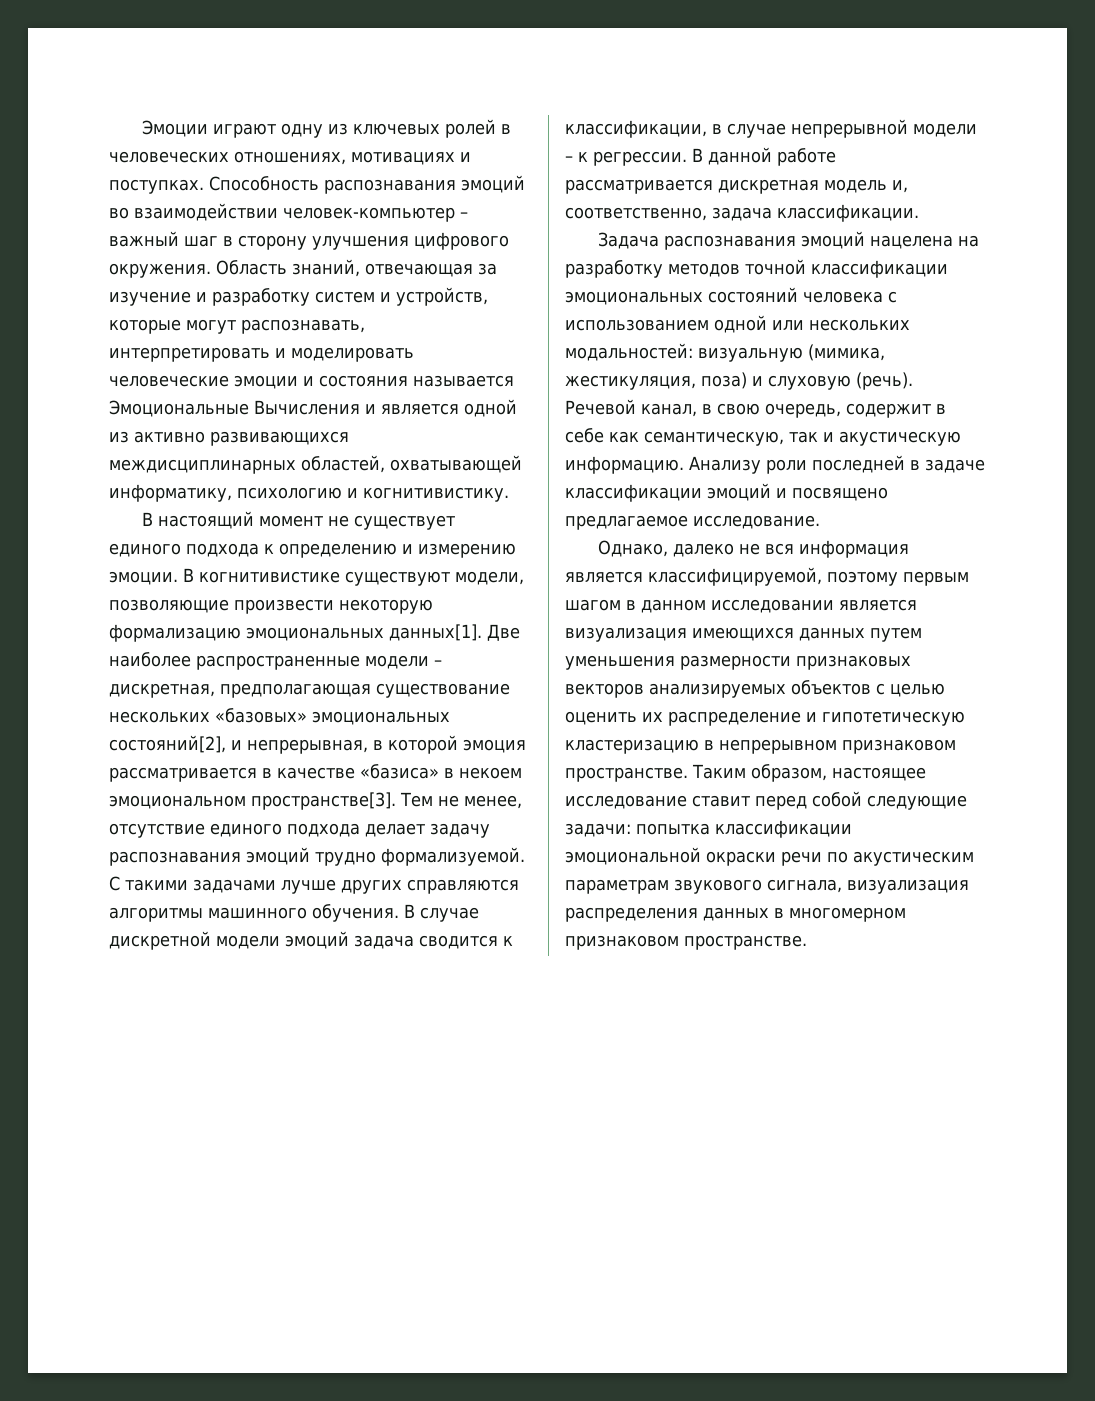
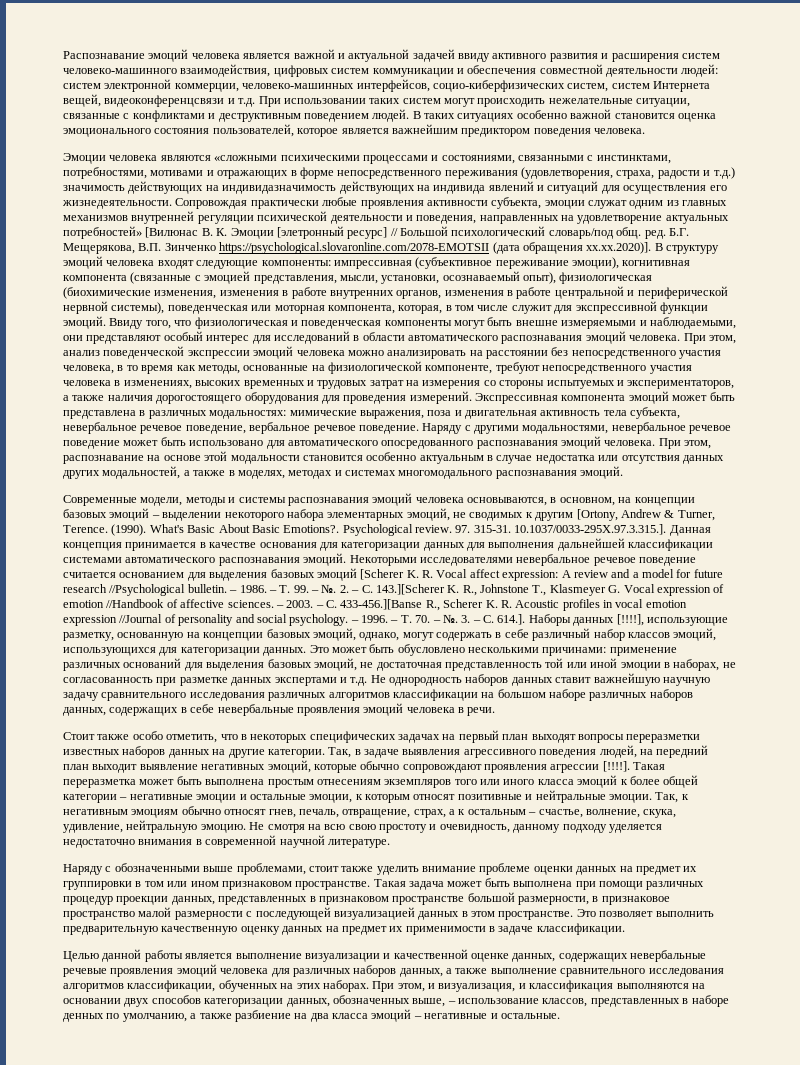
[142,119,512,138] [109,151,471,165] [109,175,525,194] [109,203,468,222] [109,231,509,250] [109,259,497,278] [109,287,488,306] [109,319,365,334] [109,347,414,362] [109,375,514,389] [109,399,517,417] [109,431,349,446] [109,455,522,474] [109,484,509,502] [142,511,456,530] [109,543,516,558] [109,568,524,586] [109,599,433,614] [109,624,520,642] [109,652,442,670] [109,683,510,698] [109,708,450,725] [109,735,526,754] [109,764,522,782] [109,792,522,810] [109,823,490,838] [109,847,525,866] [109,876,519,894] [109,904,479,922] [109,931,513,950] [565,119,977,138] [565,147,836,166] [565,179,908,194] [565,204,919,222] [598,231,980,250] [565,259,948,278] [565,287,897,305] [565,315,910,333] [565,343,885,362] [565,372,913,390] [565,399,946,418] [565,428,961,446] [565,455,985,474] [565,483,888,502] [565,515,820,530] [598,540,910,558] [565,567,969,586] [565,599,917,613] [565,627,922,642] [565,655,911,670] [565,680,945,698] [565,711,965,726] [565,739,956,754] [565,764,926,782] [565,791,967,810] [565,820,852,838] [565,847,974,866] [565,879,969,894] [565,907,906,922] [565,935,807,950] Эмоции играют одну из ключевых ролей в человеческих отношениях, мотивациях и поступках. Способность распознавания эмоций во взаимодействии человек-компьютер – важный шаг в сторону улучшения цифрового окружения. Область знаний, отвечающая за изучение и разработку систем и устройств, которые могут распознавать, интерпретировать и моделировать человеческие эмоции и состояния называется Эмоциональные Вычисления и является одной из активно развивающихся междисциплинарных областей, охватывающей информатику, психологию и когнитивистику. // В настоящий момент не существует единого подхода к определению и измерению эмоции. В когнитивистике существуют модели, позволяющие произвести некоторую формализацию эмоциональных данных[1]. Две наиболее распространенные модели – дискретная, предполагающая существование нескольких «базовых» эмоциональных состояний[2], и непрерывная, в которой эмоция рассматривается в качестве «базиса» в некоем эмоциональном пространстве[3]. Тем не менее, отсутствие единого подхода делает задачу распознавания эмоций трудно формализуемой. С такими задачами лучше других справляются алгоритмы машинного обучения. В случае дискретной модели эмоций задача сводится к классификации, в случае непрерывной модели – к регрессии. В данной работе рассматривается дискретная модель и, соответственно, задача классификации. // Задача распознавания эмоций нацелена на разработку методов точной классификации эмоциональных состояний человека с использованием одной или нескольких модальностей: визуальную (мимика, жестикуляция, поза) и слуховую (речь). Речевой канал, в свою очередь, содержит в себе как семантическую, так и акустическую информацию. Анализу роли последней в задаче классификации эмоций и посвящено предлагаемое исследование. // Однако, далеко не вся информация является классифицируемой, поэтому первым шагом в данном исследовании является визуализация имеющихся данных путем уменьшения размерности признаковых векторов анализируемых объектов с целью оценить их распределение и гипотетическую кластеризацию в непрерывном признаковом пространстве. Таким образом, настоящее исследование ставит перед собой следующие задачи: попытка классификации эмоциональной окраски речи по акустическим параметрам звукового сигнала, визуализация распределения данных в многомерном признаковом пространстве. -> [63,49,720,62] [63,64,719,77] [63,79,710,92] [63,94,691,107] [63,109,716,122] [63,124,645,137] [63,153,671,164] [63,167,735,179] [63,181,727,194] [62,197,728,209] [63,211,729,224] [63,226,689,239] [63,242,719,254] [63,256,691,269] [63,271,653,284] [63,286,728,299] [63,301,708,314] [63,316,736,329] [63,331,736,344] [63,346,722,359] [63,361,692,374] [63,380,735,389] [63,391,735,404] [63,407,681,419] [63,422,732,434] [63,436,712,449] [63,451,724,464] [63,466,624,479] [63,493,695,506] [63,508,715,521] [63,524,711,536] [63,538,714,551] [63,553,696,566] [63,568,723,581] [63,584,725,596] [63,599,687,611] [63,614,728,626] [63,628,717,641] [63,644,677,656] [63,658,736,671] [63,673,710,686] [63,689,693,701] [63,703,496,716] [63,730,701,743] [63,745,709,758] [63,760,666,773] [63,775,699,788] [63,790,689,803] [63,806,677,818] [63,820,662,833] [63,835,390,848] [63,863,698,875] [63,878,705,890] [63,892,670,905] [63,907,714,920] [63,923,625,935] [63,949,707,962] [63,964,724,977] [63,980,705,992] [63,995,729,1007] [63,1009,560,1022] Распознавание эмоций человека является важной и актуальной задачей ввиду активного развития и расширения систем человеко-машинного взаимодействия, цифровых систем коммуникации и обеспечения совместной деятельности людей: систем электронной коммерции, человеко-машинных интерфейсов, социо-киберфизических систем, систем Интернета вещей, видеоконференцсвязи и т.д. При использовании таких систем могут происходить нежелательные ситуации, связанные с конфликтами и деструктивным поведением людей. В таких ситуациях особенно важной становится оценка эмоционального состояния пользователей, которое является важнейшим предиктором поведения человека. // Эмоции человека являются «сложными психическими процессами и состояниями, связанными с инстинктами, потребностями, мотивами и отражающих в форме непосредственного переживания (удовлетворения, страха, радости и т.д.) значимость действующих на индивидазначимость действующих на индивида явлений и ситуаций для осуществления его жизнедеятельности. Сопровождая практически любые проявления активности субъекта, эмоции служат одним из главных механизмов внутренней регуляции психической деятельности и поведения, направленных на удовлетворение актуальных потребностей» [Вилюнас В. К. Эмоции [элетронный ресурс] // Большой психологический словарь/под общ. ред. Б.Г. Мещерякова, В.П. Зинченко https://psychological.slovaronline.com/2078-EMOTSII (дата обращения хх.хх.2020)]. В структуру эмоций человека входят следующие компоненты: импрессивная (субъективное переживание эмоции), когнитивная компонента (связанные с эмоцией представления, мысли, установки, осознаваемый опыт), физиологическая (биохимические изменения, изменения в работе внутренних органов, изменения в работе центральной и периферической нервной системы), поведенческая или моторная компонента, которая, в том числе служит для экспрессивной функции эмоций. Ввиду того, что физиологическая и поведенческая компоненты могут быть внешне измеряемыми и наблюдаемыми, они представляют особый интерес для исследований в области автоматического распознавания эмоций человека. При этом, анализ поведенческой экспрессии эмоций человека можно анализировать на расстоянии без непосредственного участия человека, в то время как методы, основанные на физиологической компоненте, требуют непосредственного участия человека в изменениях, высоких временных и трудовых затрат на измерения со стороны испытуемых и экспериментаторов, а также наличия дорогостоящего оборудования для проведения измерений. Экспрессивная компонента эмоций может быть представлена в различных модальностях: мимические выражения, поза и двигательная активность тела субъекта, невербальное речевое поведение, вербальное речевое поведение. Наряду с другими модальностями, невербальное речевое поведение может быть использовано для автоматического опосредованного распознавания эмоций человека. При этом, распознавание на основе этой модальности становится особенно актуальным в случае недостатка или отсутствия данных других модальностей, а также в моделях, методах и системах многомодального распознавания эмоций. // Современные модели, методы и системы распознавания эмоций человека основываются, в основном, на концепции базовых эмоций – выделении некоторого набора элементарных эмоций, не сводимых к другим [Ortony, Andrew & Turner, Terence. (1990). What's Basic About Basic Emotions?. Psychological review. 97. 315-31. 10.1037/0033-295X.97.3.315.]. Данная концепция принимается в качестве основания для категоризации данных для выполнения дальнейшей классификации системами автоматического распознавания эмоций. Некоторыми исследователями невербальное речевое поведение считается основанием для выделения базовых эмоций [Scherer K. R. Vocal affect expression: A review and a model for future research //Psychological bulletin. – 1986. – Т. 99. – №. 2. – С. 143.][Scherer K. R., Johnstone T., Klasmeyer G. Vocal expression of emotion //Handbook of affective sciences. – 2003. – С. 433-456.][Banse R., Scherer K. R. Acoustic profiles in vocal emotion expression //Journal of personality and social psychology. – 1996. – Т. 70. – №. 3. – С. 614.]. Наборы данных [!!!!], использующие разметку, основанную на концепции базовых эмоций, однако, могут содержать в себе различный набор классов эмоций, использующихся для категоризации данных. Это может быть обусловлено несколькими причинами: применение различных оснований для выделения базовых эмоций, не достаточная представленность той или иной эмоции в наборах, не согласованность при разметке данных экспертами и т.д. Не однородность наборов данных ставит важнейшую научную задачу сравнительного исследования различных алгоритмов классификации на большом наборе различных наборов данных, содержащих в себе невербальные проявления эмоций человека в речи. // Стоит также особо отметить, что в некоторых специфических задачах на первый план выходят вопросы переразметки известных наборов данных на другие категории. Так, в задаче выявления агрессивного поведения людей, на передний план выходит выявление негативных эмоций, которые обычно сопровождают проявления агрессии [!!!!]. Такая переразметка может быть выполнена простым отнесениям экземпляров того или иного класса эмоций к более общей категории – негативные эмоции и остальные эмоции, к которым относят позитивные и нейтральные эмоции. Так, к негативным эмоциям обычно относят гнев, печаль, отвращение, страх, а к остальным – счастье, волнение, скука, удивление, нейтральную эмоцию. Не смотря на всю свою простоту и очевидность, данному подходу уделяется недостаточно внимания в современной научной литературе. // Наряду с обозначенными выше проблемами, стоит также уделить внимание проблеме оценки данных на предмет их группировки в том или ином признаковом пространстве. Такая задача может быть выполнена при помощи различных процедур проекции данных, представленных в признаковом пространстве большой размерности, в признаковое пространство малой размерности с последующей визуализацией данных в этом пространстве. Это позволяет выполнить предварительную качественную оценку данных на предмет их применимости в задаче классификации. // Целью данной работы является выполнение визуализации и качественной оценке данных, содержащих невербальные речевые проявления эмоций человека для различных наборов данных, а также выполнение сравнительного исследования алгоритмов классификации, обученных на этих наборах. При этом, и визуализация, и классификация выполняются на основании двух способов категоризации данных, обозначенных выше, – использование классов, представленных в наборе денных по умолчанию, а также разбиение на два класса эмоций – негативные и остальные.

